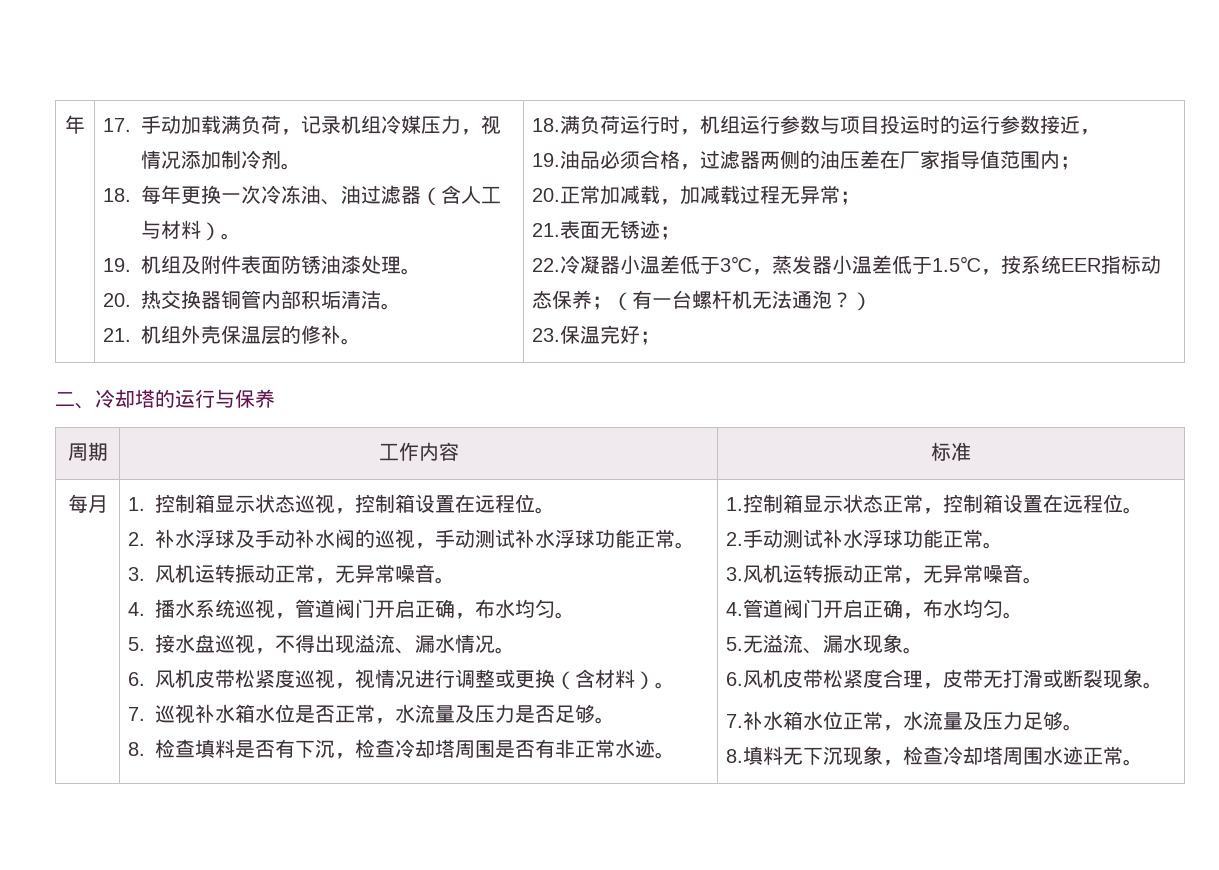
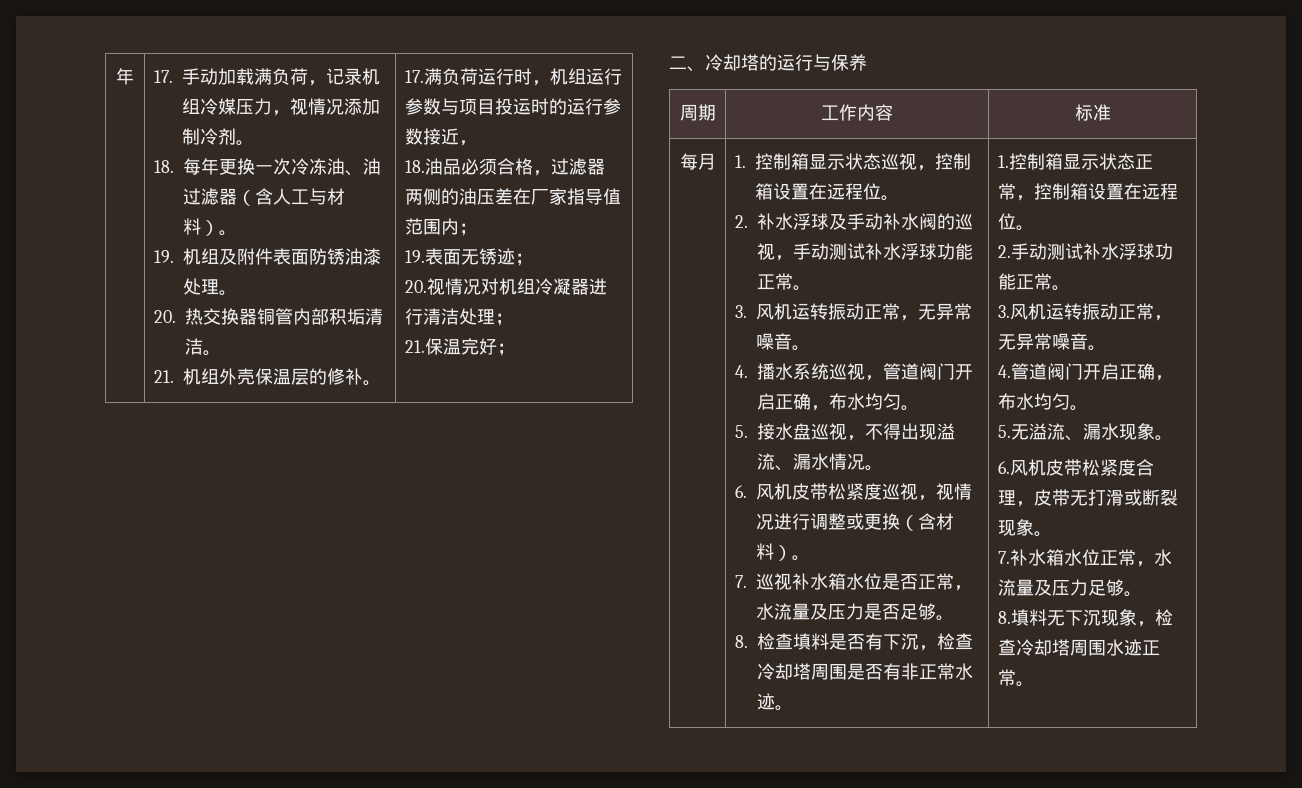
[532,118,561,132] 18. -> [405,70,425,83] 17.
[532,153,561,167] 19. -> [405,160,426,173] 18.
[532,185,861,205] [532,220,681,240] [532,255,1162,275] [532,290,873,311] [532,328,561,342] 20.正常加减载，加减载过程无异常； // 21.表面无锈迹； // 22.冷凝器小温差低于3℃，蒸发器小温差低于1.5℃，按系统EER指标动态保养；（有一台螺杆机无法通泡？） // 23. -> [405,248,534,266] [405,278,608,295] [405,308,514,326] [405,340,426,353] 19.表面无锈迹； // 20.视情况对机组冷凝器进行清洁处理； // 21.

